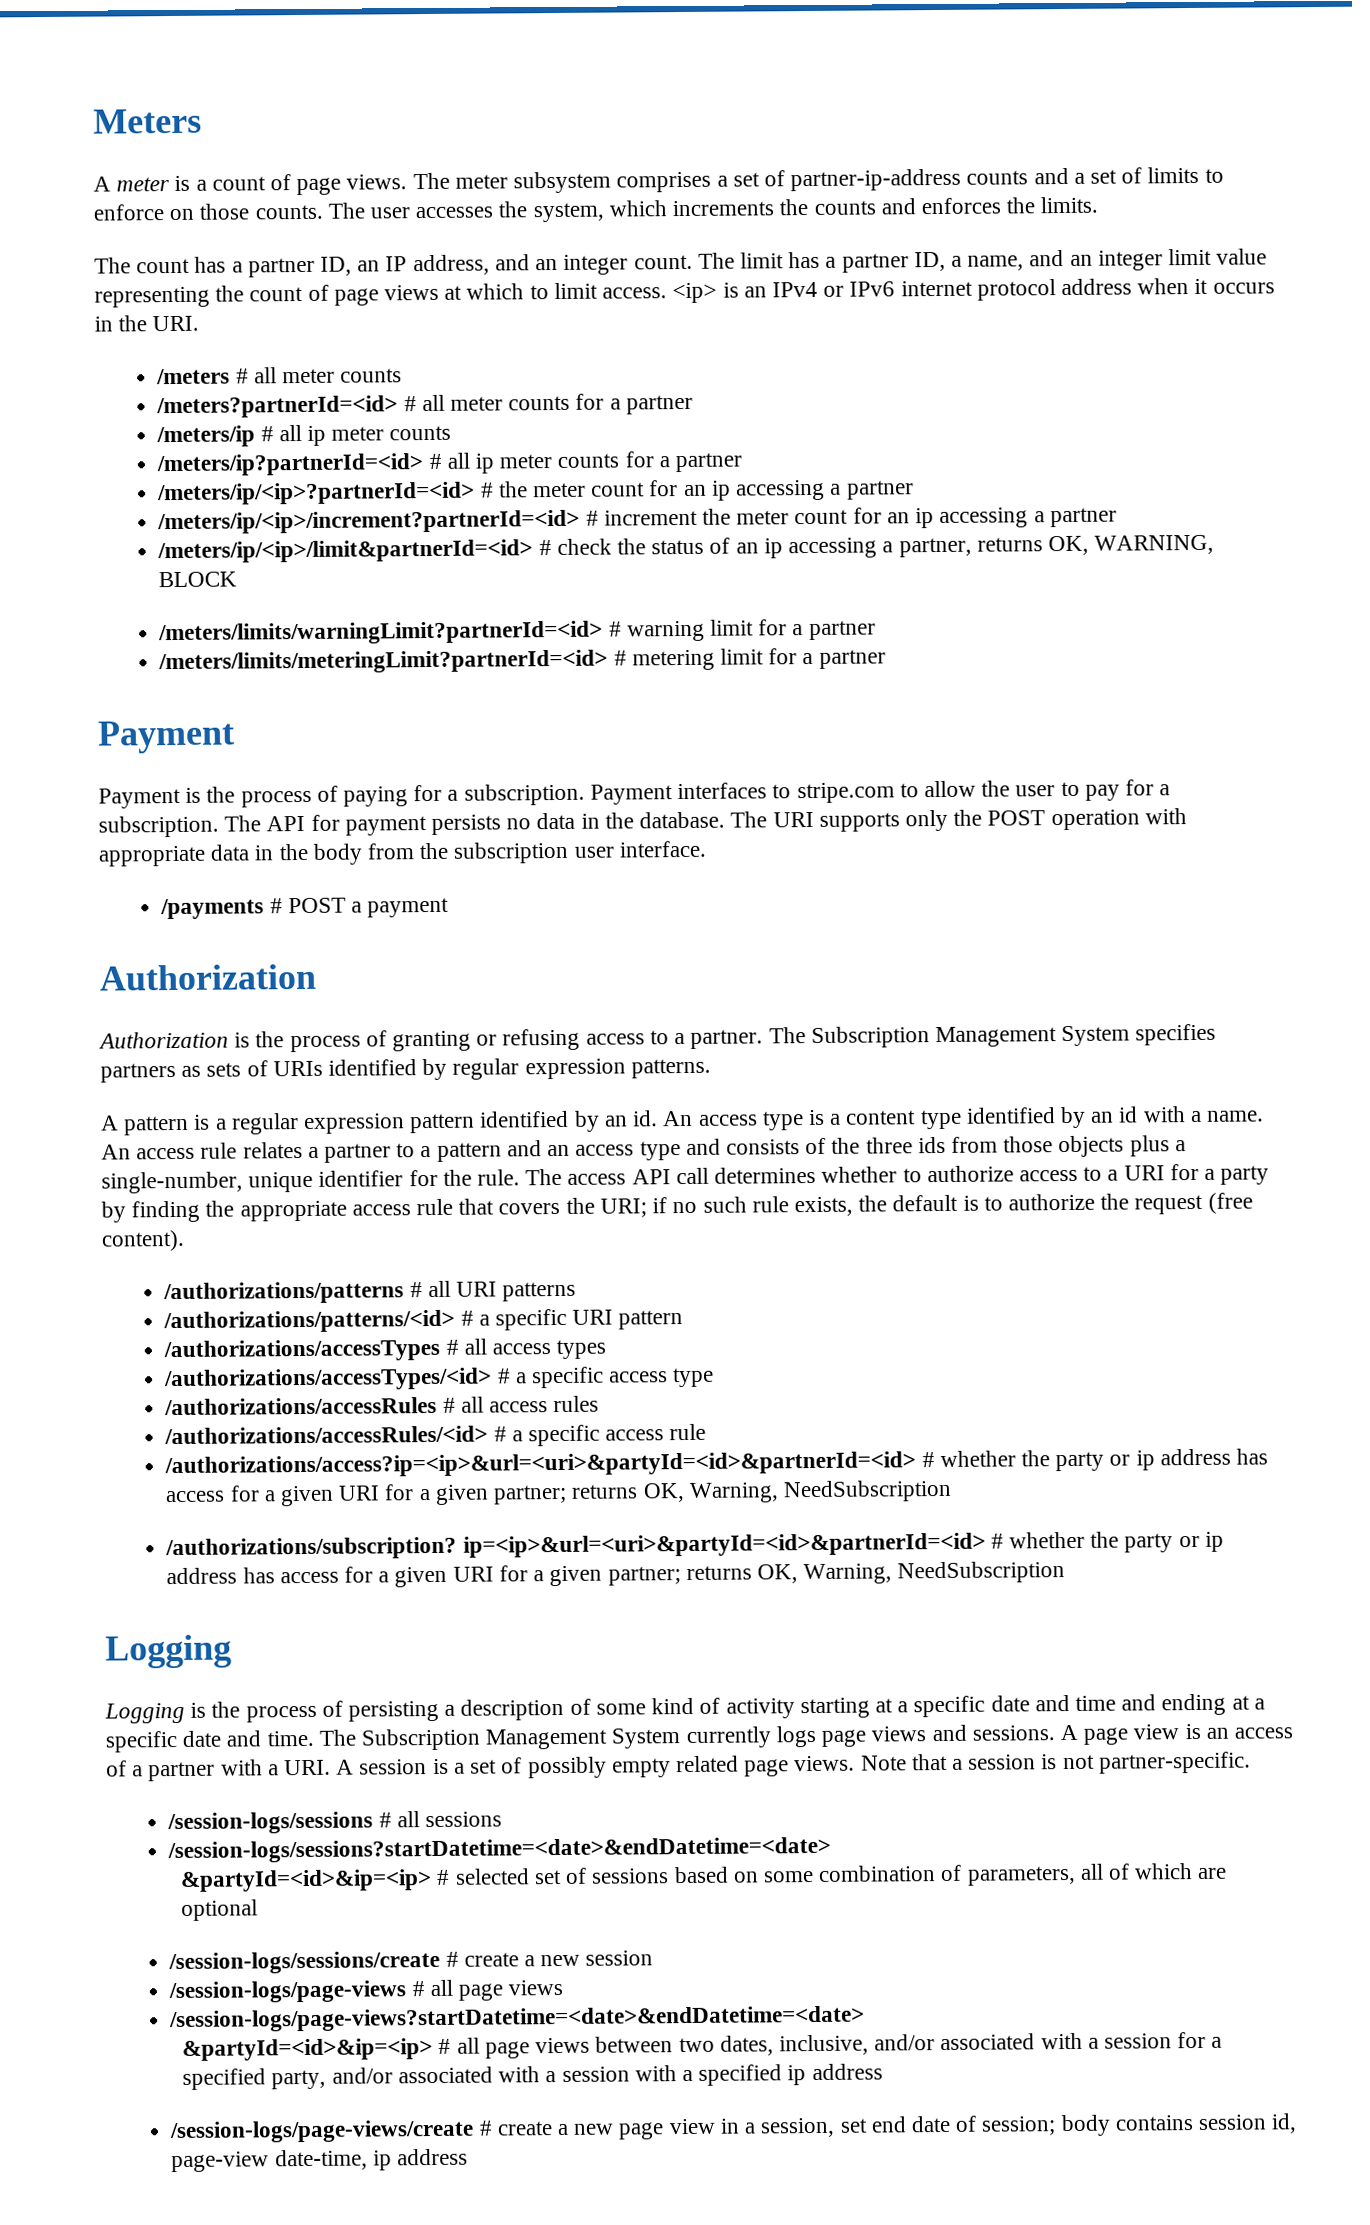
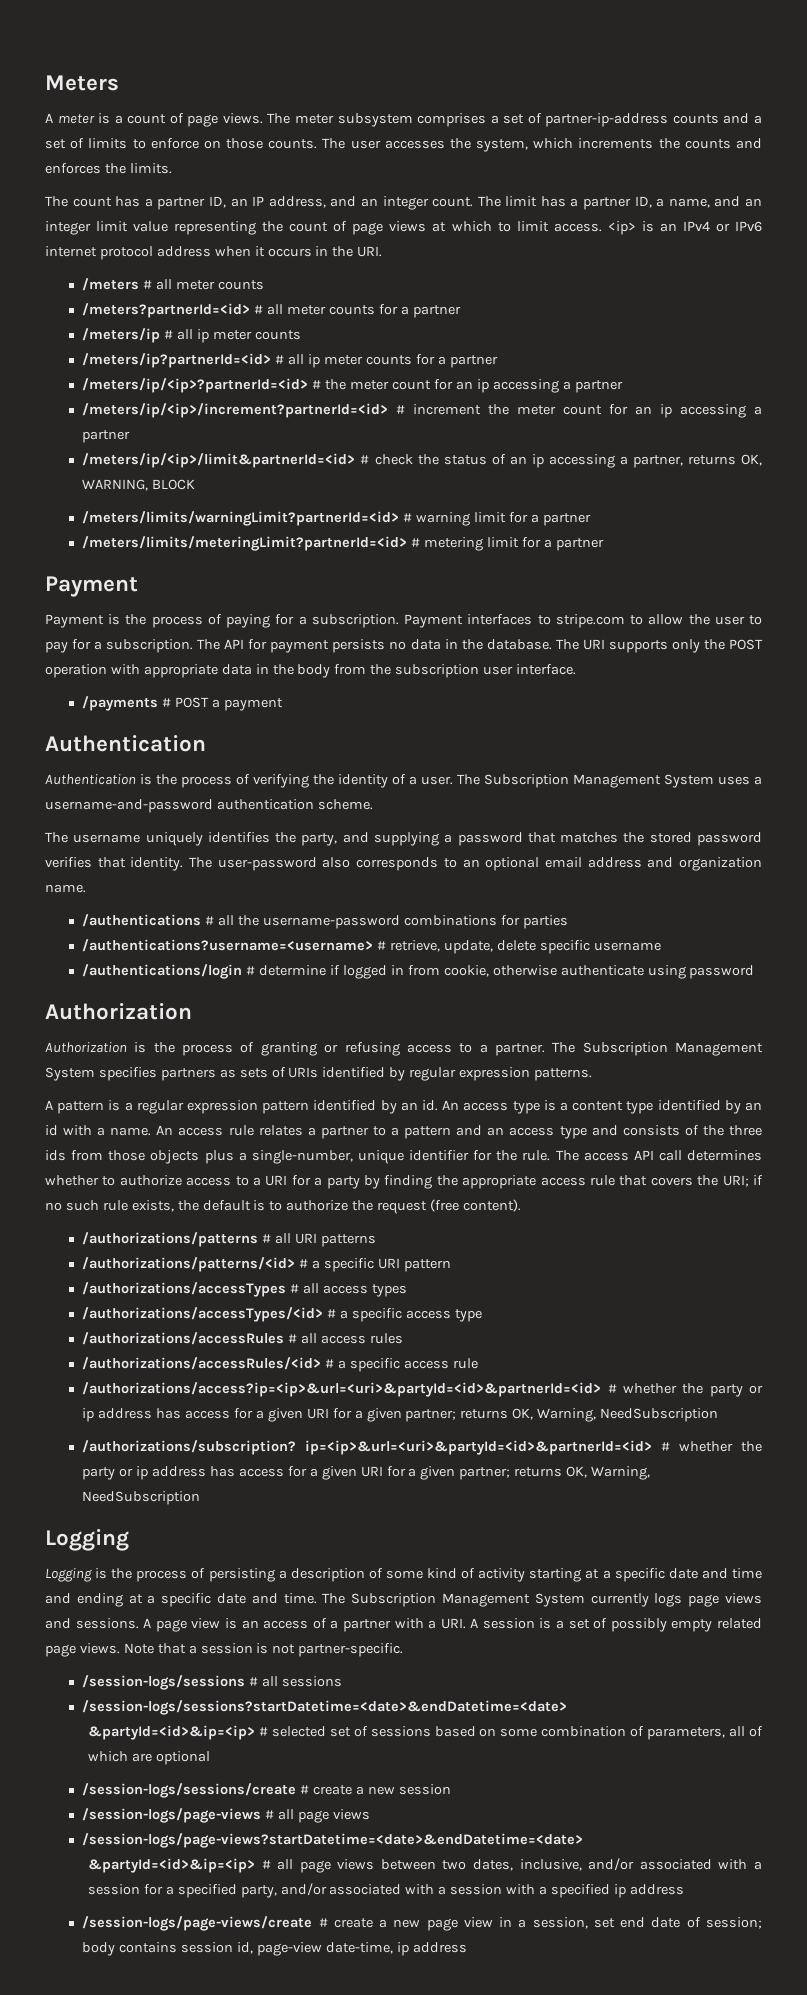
(450, 907) none -> [45,735,206,752] [45,774,762,788] [45,799,373,813] [45,832,763,846] [45,857,763,871] [45,884,86,893] [82,914,568,929] [82,939,661,954] [82,964,755,979] // Authentication // Authentication is the process of verifying the identity of a user. The Subscription Management System uses a username-and-password authentication scheme. // The username uniquely identifies the party, and supplying a password that matches the stored password verifies that identity. The user-password also corresponds to an optional email address and organization name. // /authentications # all the username-password combinations for parties // /authentications?username=<username> # retrieve, update, delete specific username // /authentications/login # determine if logged in from cookie, otherwise authenticate using password

